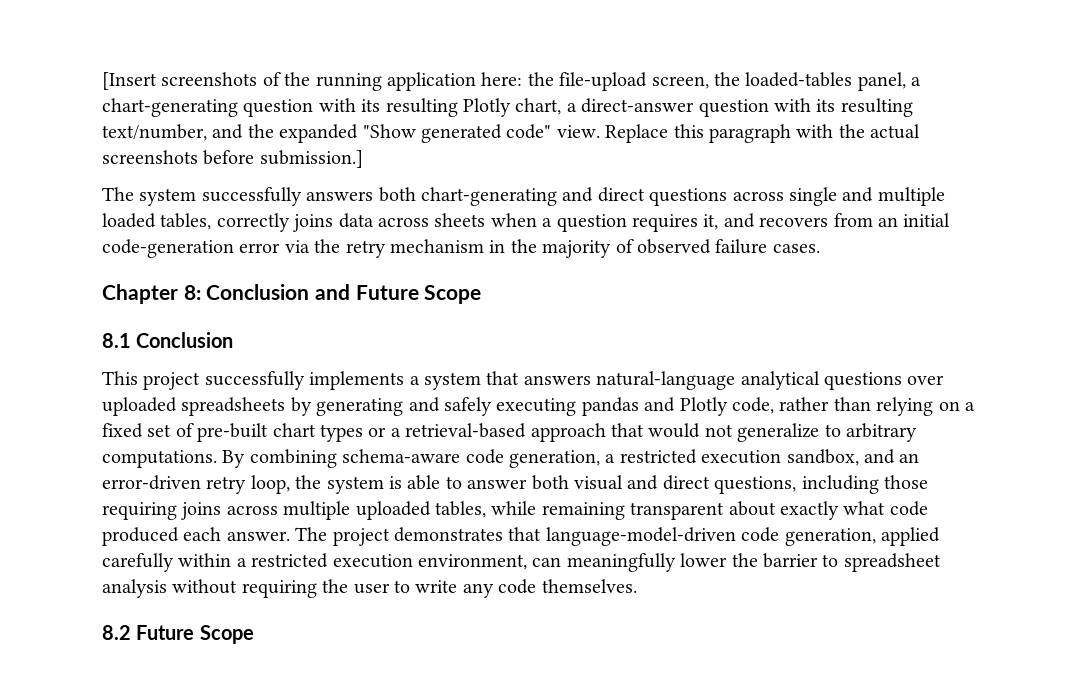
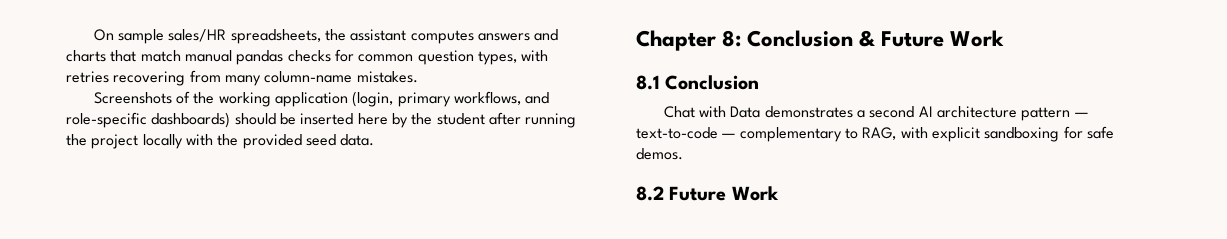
[102,72,922,91] [102,98,913,117] [102,124,921,143] [102,150,363,168] [102,187,945,206] [102,213,951,232] [102,239,820,258] [Insert screenshots of the running application here: the file-upload screen, the loaded-tables panel, a chart-generating question with its resulting Plotly chart, a direct-answer question with its resulting text/number, and the expanded "Show generated code" view. Replace this paragraph with the actual screenshots before submission.] // The system successfully answers both chart-generating and direct questions across single and multiple loaded tables, correctly joins data across sheets when a question requires it, and recovers from an initial code-generation error via the retry mechanism in the majority of observed failure cases. -> [93,29,559,44] [66,49,549,65] [66,70,418,86] [93,91,550,107] [66,112,577,128] [66,134,375,149] On sample sales/HR spreadsheets, the assistant computes answers and charts that match manual pandas checks for common question types, with retries recovering from many column-name mistakes. // Screenshots of the working application (login, primary workflows, and role-specific dashboards) should be inserted here by the student after running the project locally with the provided seed data.
[315,284,482,304] and Future Scope -> [859,30,1005,47] & Future Work
[102,371,945,390] [102,397,975,416] [102,423,917,442] [102,449,920,468] [102,475,928,494] [102,501,928,520] [102,527,940,546] [102,553,941,572] [102,579,637,598] This project successfully implements a system that answers natural-language analytical questions over uploaded spreadsheets by generating and safely executing pandas and Plotly code, rather than relying on a fixed set of pre-built chart types or a retrieval-based approach that would not generalize to arbitrary computations. By combining schema-aware code generation, a restricted execution sandbox, and an error-driven retry loop, the system is able to answer both visual and direct questions, including those requiring joins across multiple uploaded tables, while remaining transparent about exactly what code produced each answer. The project demonstrates that language-model-driven code generation, applied carefully within a restricted execution environment, can meaningfully lower the barrier to spreadsheet analysis without requiring the user to write any code themselves. -> [663,106,1088,121] [636,126,1114,142] [636,148,683,160] Chat with Data demonstrates a second AI architecture pattern — text-to-code — complementary to RAG, with explicit sandboxing for safe demos.
[199,625,254,644] Scope -> [731,186,779,201] Work

